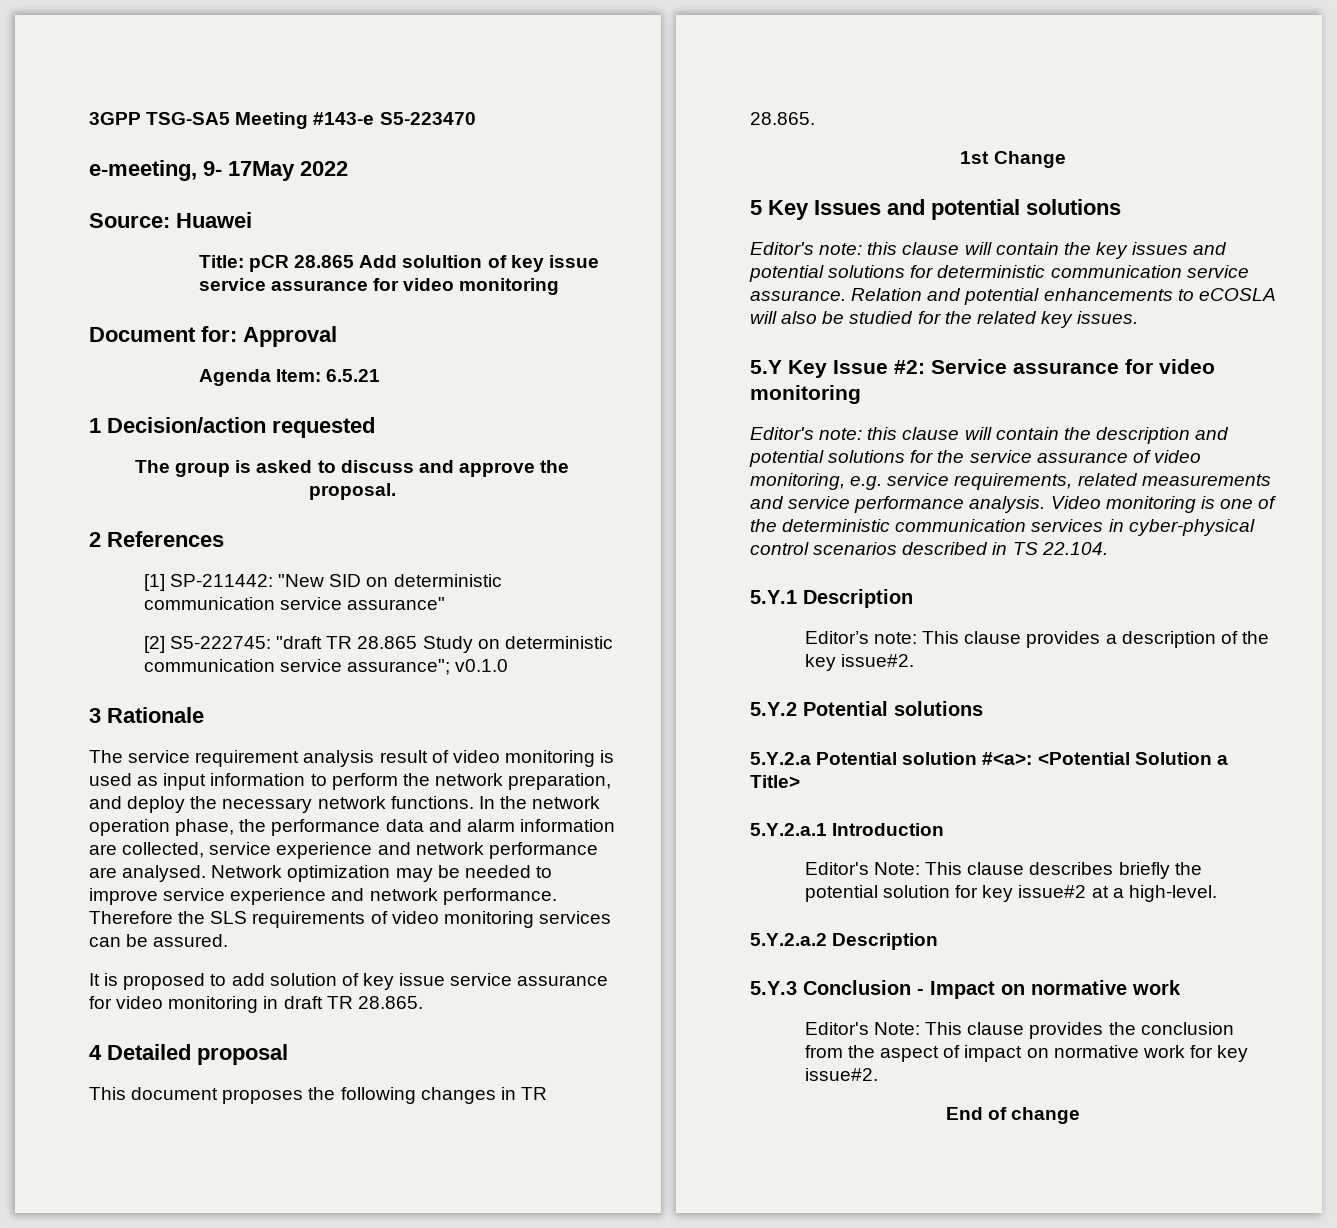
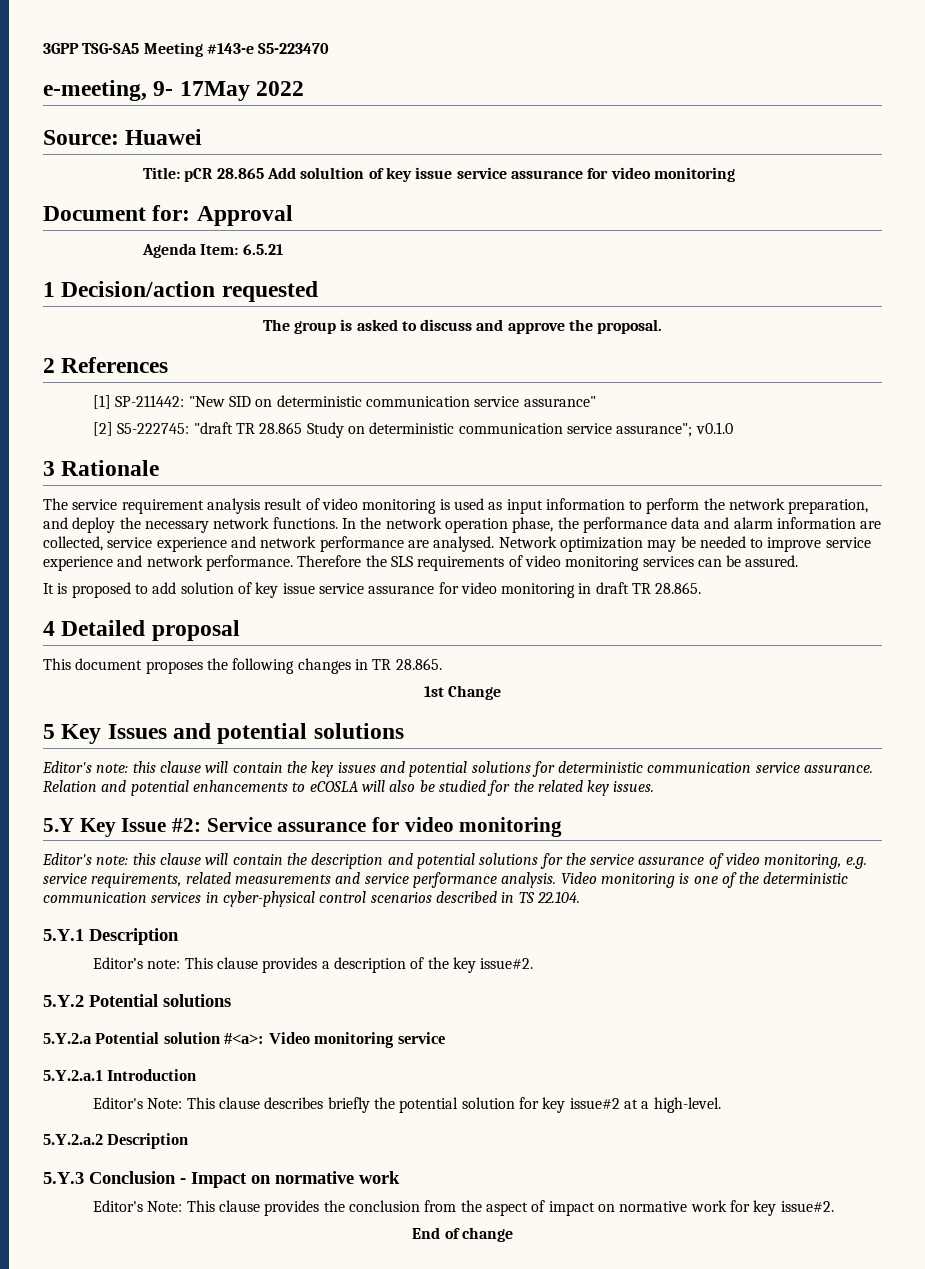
[1037,752,1228,765] [750,775,800,788] <Potential Solution a Title> -> [268,1032,445,1048] Video monitoring service

